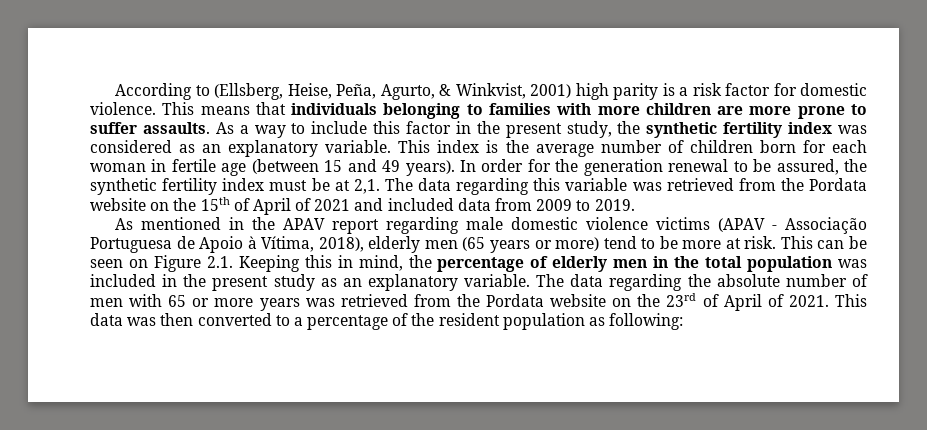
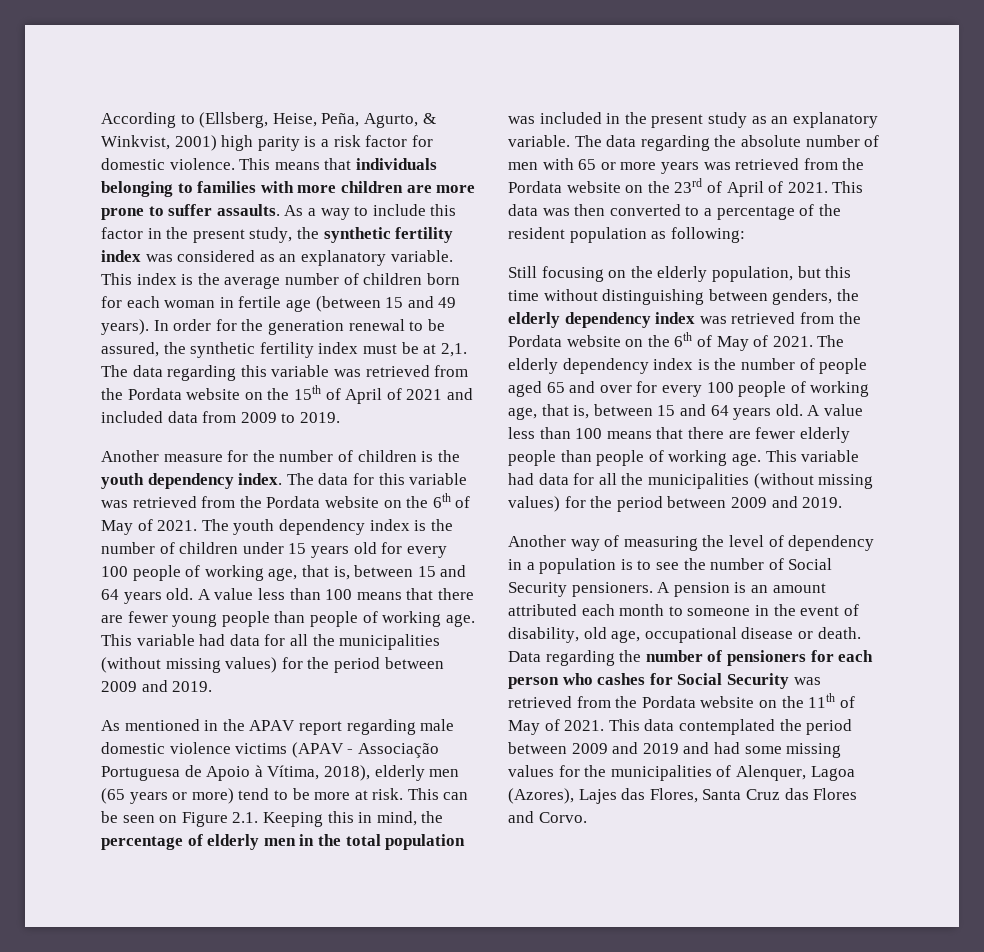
(635, 205) none -> [101,450,460,462] [101,473,468,489] [101,493,471,508] [101,519,453,535] [101,542,447,558] [101,565,467,581] [101,588,474,604] [101,611,475,627] [101,634,441,650] [101,657,444,673] [101,680,213,692] // Another measure for the number of children is the youth dependency index. The data for this variable was retrieved from the Pordata website on the 6th of May of 2021. The youth dependency index is the number of children under 15 years old for every 100 people of working age, that is, between 15 and 64 years old. A value less than 100 means that there are fewer young people than people of working age. This variable had data for all the municipalities (without missing values) for the period between 2009 and 2019.
(684, 321) none -> [508,266,852,282] [508,289,859,305] [508,312,861,328] [508,332,845,351] [508,358,868,374] [508,381,870,397] [508,404,863,420] [508,427,850,443] [508,450,860,466] [508,473,874,489] [508,496,843,512] [508,535,875,551] [508,558,833,574] [508,582,826,597] [508,604,859,616] [508,627,861,643] [508,650,874,666] [508,673,821,689] [508,693,855,708] [508,719,853,735] [508,742,842,758] [508,765,855,781] [508,788,858,804] [508,811,587,823] // Still focusing on the elderly population, but this time without distinguishing between genders, the elderly dependency index was retrieved from the Pordata website on the 6th of May of 2021. The elderly dependency index is the number of people aged 65 and over for every 100 people of working age, that is, between 15 and 64 years old. A value less than 100 means that there are fewer elderly people than people of working age. This variable had data for all the municipalities (without missing values) for the period between 2009 and 2019. // Another way of measuring the level of dependency in a population is to see the number of Social Security pensioners. A pension is an amount attributed each month to someone in the event of disability, old age, occupational disease or death. Data regarding the number of pensioners for each person who cashes for Social Security was retrieved from the Pordata website on the 11th of May of 2021. This data contemplated the period between 2009 and 2019 and had some missing values for the municipalities of Alenquer, Lagoa (Azores), Lajes das Flores, Santa Cruz das Flores and Corvo.

